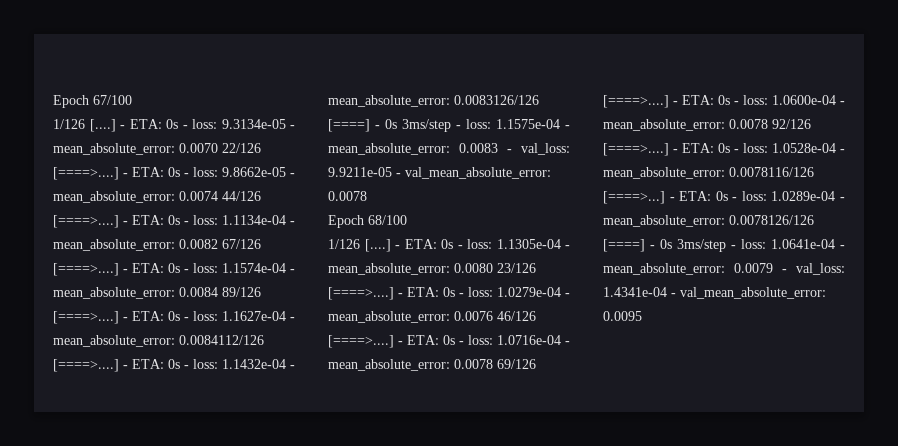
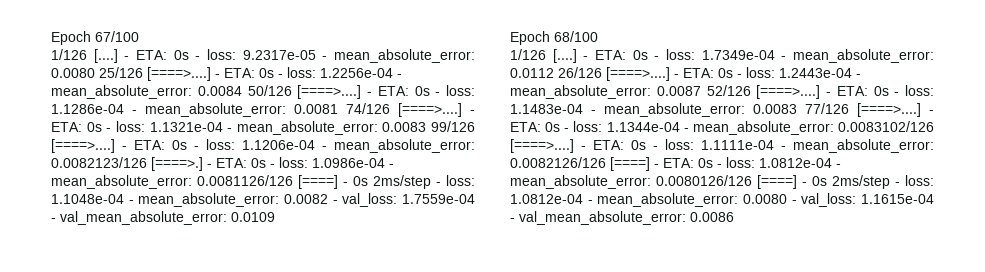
[221,119,295,129] [53,143,261,155] [53,167,295,180] [53,191,261,203] [53,215,295,228] [53,239,261,251] [53,263,295,276] [53,287,261,299] [53,311,295,324] [53,335,264,347] [53,359,295,372] [328,95,539,107] [328,119,570,132] [328,143,570,155] [328,167,551,179] [328,191,367,201] 9.3134e-05 - mean_absolute_error: 0.0070 22/126 [====>....] - ETA: 0s - loss: 9.8662e-05 - mean_absolute_error: 0.0074 44/126 [====>....] - ETA: 0s - loss: 1.1134e-04 - mean_absolute_error: 0.0082 67/126 [====>....] - ETA: 0s - loss: 1.1574e-04 - mean_absolute_error: 0.0084 89/126 [====>....] - ETA: 0s - loss: 1.1627e-04 - mean_absolute_error: 0.0084112/126 [====>....] - ETA: 0s - loss: 1.1432e-04 - mean_absolute_error: 0.0083126/126 [====] - 0s 3ms/step - loss: 1.1575e-04 - mean_absolute_error: 0.0083 - val_loss: 9.9211e-05 - val_mean_absolute_error: 0.0078 -> [242,49,475,63] [51,67,402,81] [51,85,475,99] [51,103,475,117] [51,121,475,135] [51,139,475,153] [51,157,394,171] [51,175,475,189] [51,193,476,207] [51,211,275,225] 9.2317e-05 - mean_absolute_error: 0.0080 25/126 [====>....] - ETA: 0s - loss: 1.2256e-04 - mean_absolute_error: 0.0084 50/126 [====>....] - ETA: 0s - loss: 1.1286e-04 - mean_absolute_error: 0.0081 74/126 [====>....] - ETA: 0s - loss: 1.1321e-04 - mean_absolute_error: 0.0083 99/126 [====>....] - ETA: 0s - loss: 1.1206e-04 - mean_absolute_error: 0.0082123/126 [====>.] - ETA: 0s - loss: 1.0986e-04 - mean_absolute_error: 0.0081126/126 [====] - 0s 2ms/step - loss: 1.1048e-04 - mean_absolute_error: 0.0082 - val_loss: 1.7559e-04 - val_mean_absolute_error: 0.0109
[496,239,570,249] [328,263,536,275] [328,287,570,300] [328,311,536,323] [328,335,570,348] [328,359,536,371] [603,95,845,108] [603,119,811,131] [603,143,845,156] [603,167,814,179] [603,191,845,204] [603,215,814,227] [603,239,845,252] [603,263,845,275] [603,287,826,299] [603,311,642,321] 1.1305e-04 - mean_absolute_error: 0.0080 23/126 [====>....] - ETA: 0s - loss: 1.0279e-04 - mean_absolute_error: 0.0076 46/126 [====>....] - ETA: 0s - loss: 1.0716e-04 - mean_absolute_error: 0.0078 69/126 [====>....] - ETA: 0s - loss: 1.0600e-04 - mean_absolute_error: 0.0078 92/126 [====>....] - ETA: 0s - loss: 1.0528e-04 - mean_absolute_error: 0.0078116/126 [====>...] - ETA: 0s - loss: 1.0289e-04 - mean_absolute_error: 0.0078126/126 [====] - 0s 3ms/step - loss: 1.0641e-04 - mean_absolute_error: 0.0079 - val_loss: 1.4341e-04 - val_mean_absolute_error: 0.0095 -> [701,49,934,63] [510,67,861,81] [510,85,934,99] [510,103,934,117] [510,121,934,135] [510,139,934,153] [510,157,841,171] [510,175,934,189] [510,193,934,207] [510,211,734,225] 1.7349e-04 - mean_absolute_error: 0.0112 26/126 [====>....] - ETA: 0s - loss: 1.2443e-04 - mean_absolute_error: 0.0087 52/126 [====>....] - ETA: 0s - loss: 1.1483e-04 - mean_absolute_error: 0.0083 77/126 [====>....] - ETA: 0s - loss: 1.1344e-04 - mean_absolute_error: 0.0083102/126 [====>....] - ETA: 0s - loss: 1.1111e-04 - mean_absolute_error: 0.0082126/126 [====] - ETA: 0s - loss: 1.0812e-04 - mean_absolute_error: 0.0080126/126 [====] - 0s 2ms/step - loss: 1.0812e-04 - mean_absolute_error: 0.0080 - val_loss: 1.1615e-04 - val_mean_absolute_error: 0.0086

